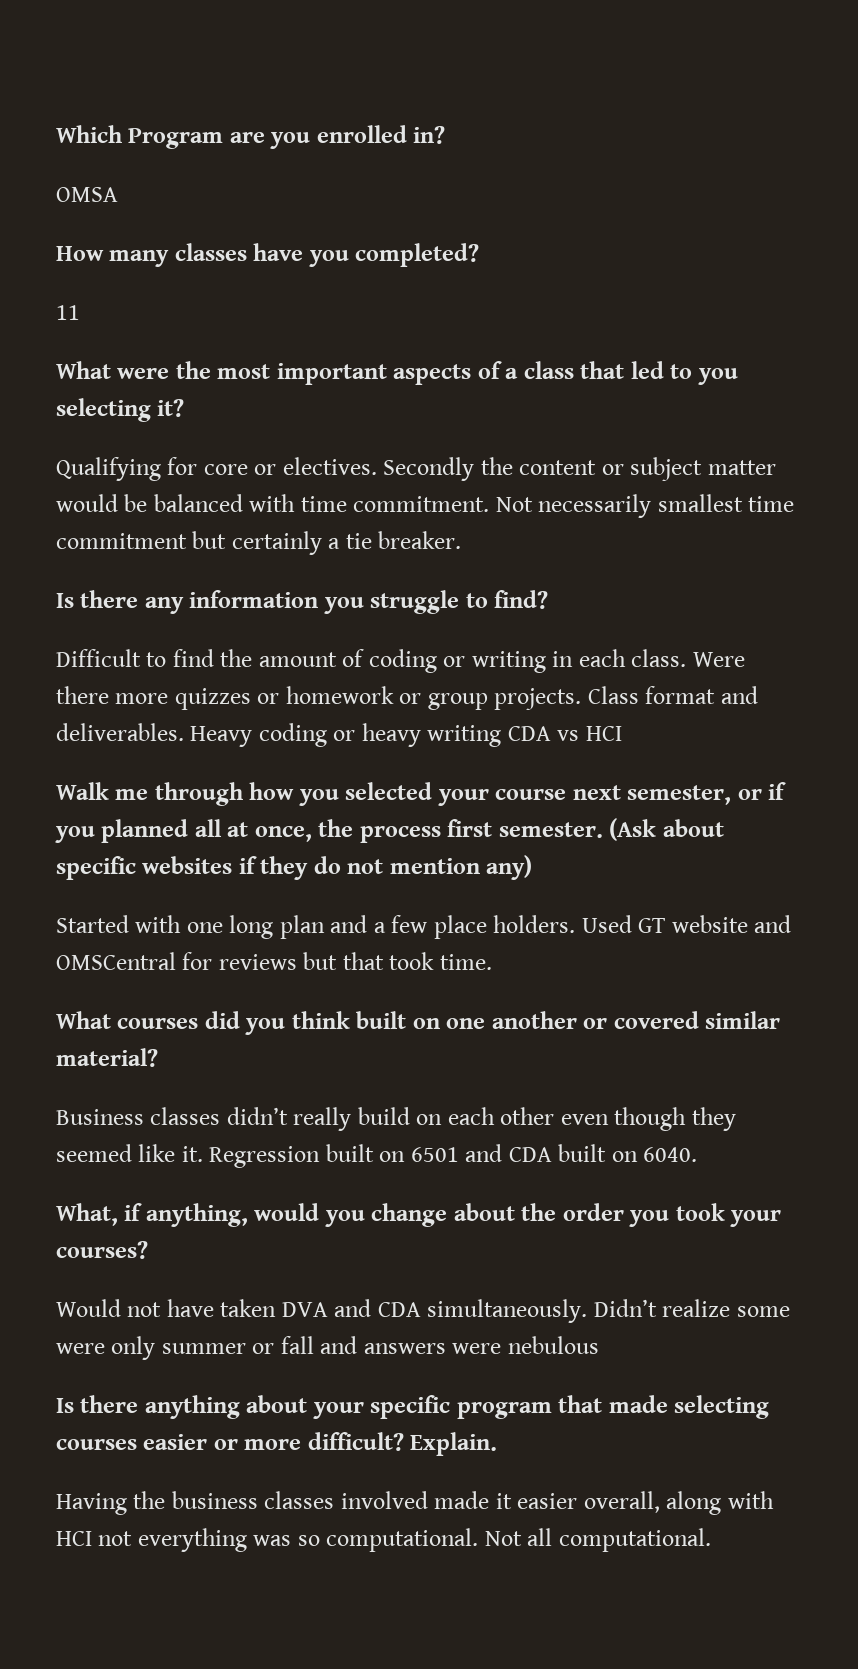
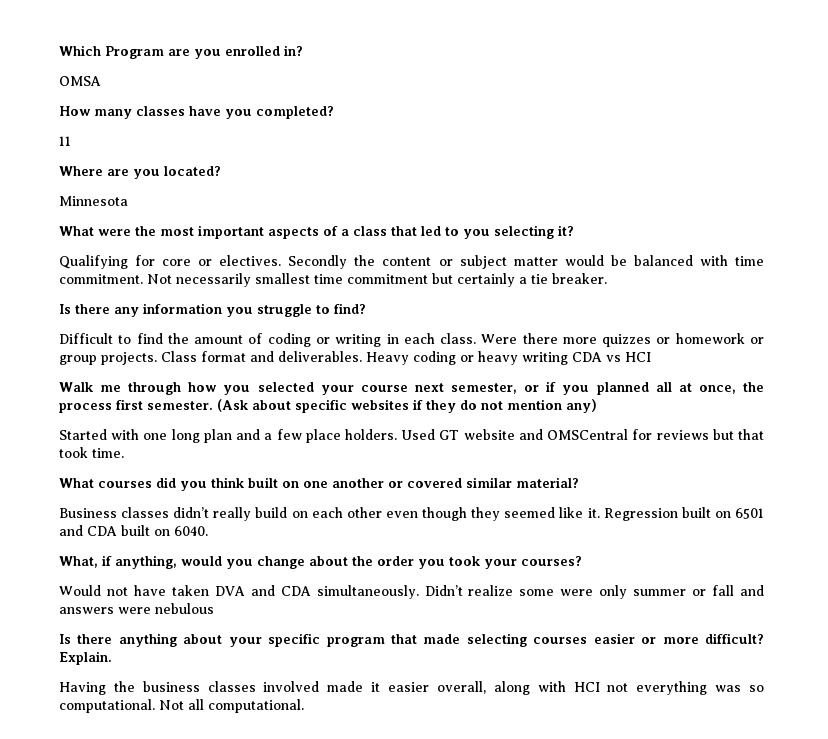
(80, 312) none -> [59,166,221,179] [59,196,128,206] // Where are you located? // Minnesota

